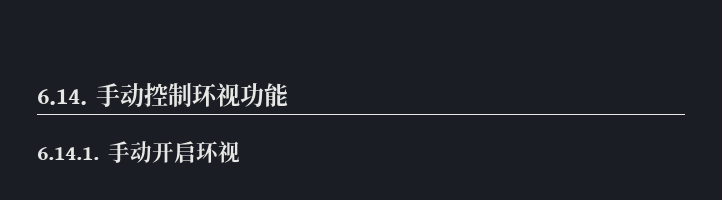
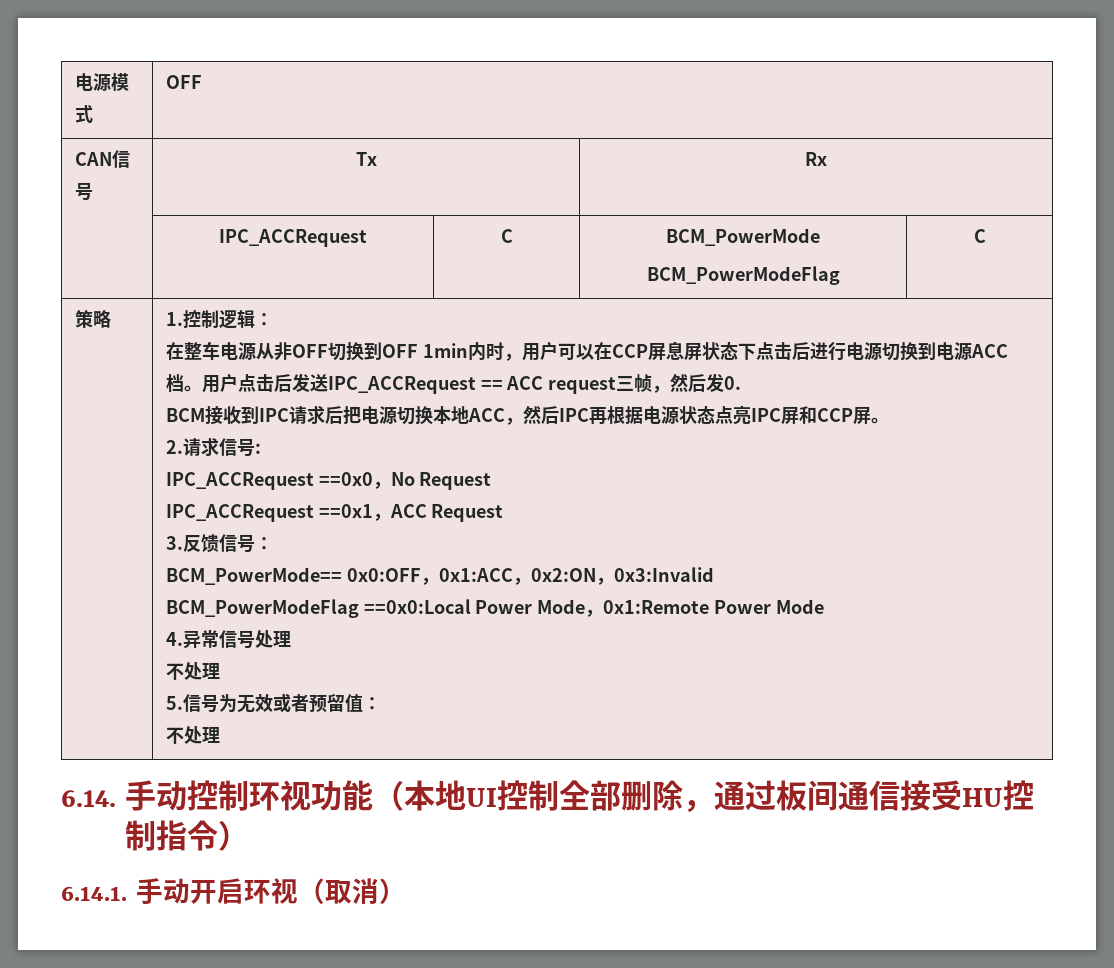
(37, 97) none -> [74,73,129,91] [74,105,93,123] [165,75,202,89] [74,150,130,168] [74,183,93,200] [355,152,377,166] [805,152,828,166] [219,229,367,247] [500,229,513,243] [666,228,821,246] [646,266,840,285] [973,229,986,243] [74,310,111,328] [165,310,273,329] [165,341,1008,361] [165,373,742,394] [165,405,889,425] [165,437,261,457] [165,472,492,490] [165,504,504,522] [165,534,273,553] [165,567,714,585] [165,599,825,618] [165,630,291,649] [165,662,220,680] [165,693,381,713] [165,726,220,744] 电源模式 | OFF // CAN信号 | Tx | Rx // | IPC_ACCRequest | C | BCM_PowerMode // BCM_PowerModeFlag | C // 策略 | 1.控制逻辑： // 在整车电源从非OFF切换到OFF 1min内时，用户可以在CCP屏息屏状态下点击后进行电源切换到电源ACC档。用户点击后发送IPC_ACCRequest == ACC request三帧，然后发0. // BCM接收到IPC请求后把电源切换本地ACC，然后IPC再根据电源状态点亮IPC屏和CCP屏。 // 2.请求信号: // IPC_ACCRequest ==0x0，No Request // IPC_ACCRequest ==0x1，ACC Request // 3.反馈信号： // BCM_PowerMode== 0x0:OFF，0x1:ACC，0x2:ON，0x3:Invalid // BCM_PowerModeFlag ==0x0:Local Power Mode，0x1:Remote Power Mode // 4.异常信号处理 // 不处理 // 5.信号为无效或者预留值： // 不处理 //
(288, 95) none -> [373,780,1034,813] [125,820,249,851] （本地UI控制全部删除，通过板间通信接受HU控制指令）
(240, 152) none -> [298,878,406,904] （取消）

